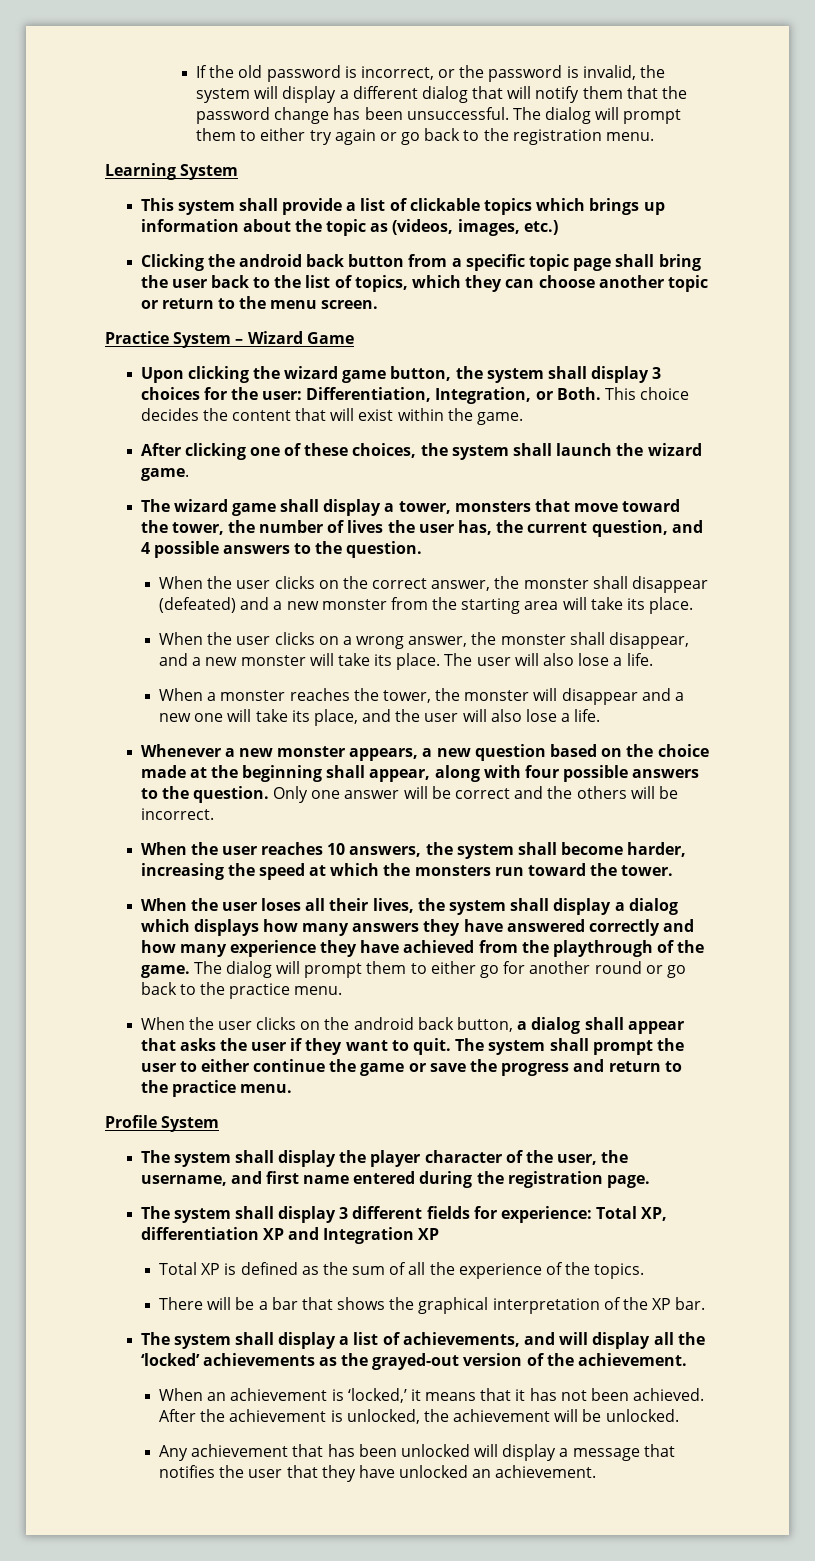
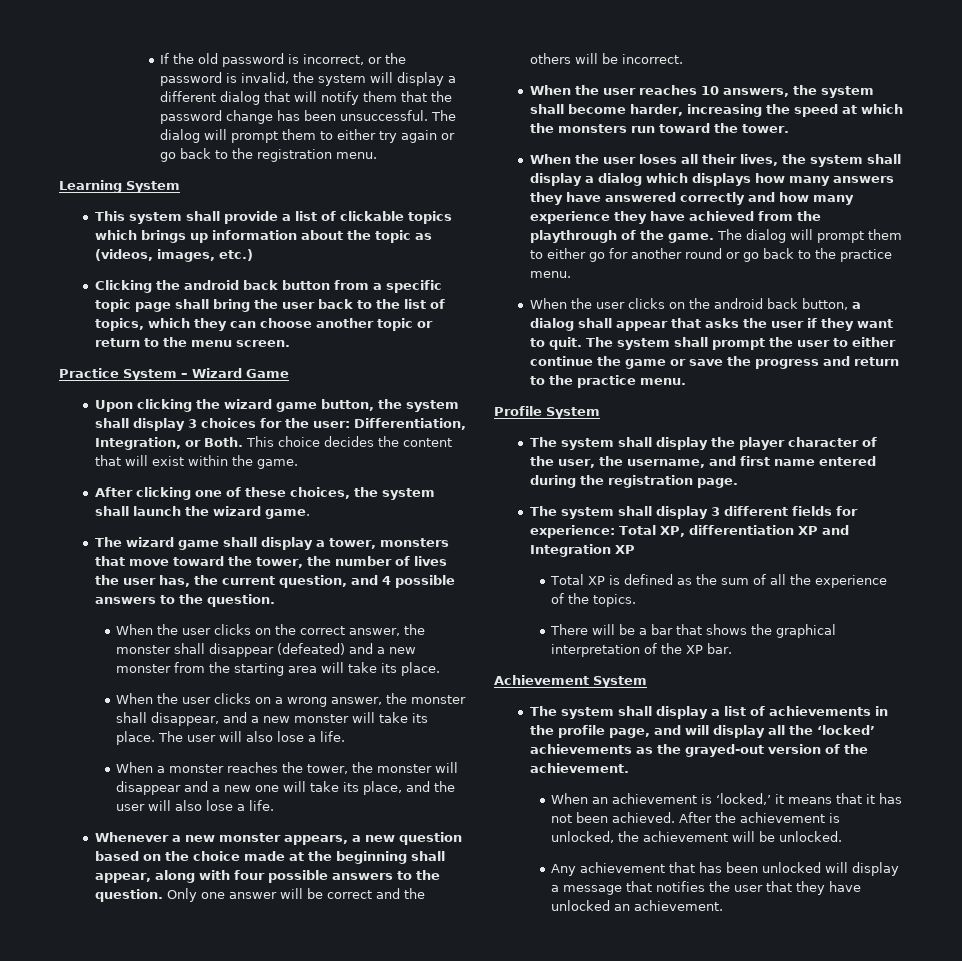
(706, 1303) none -> [494,675,647,688] // Achievement System
[402,1332,520,1347] achievements, -> [768,706,888,716] [529,725,650,738] achievements in the profile page,

